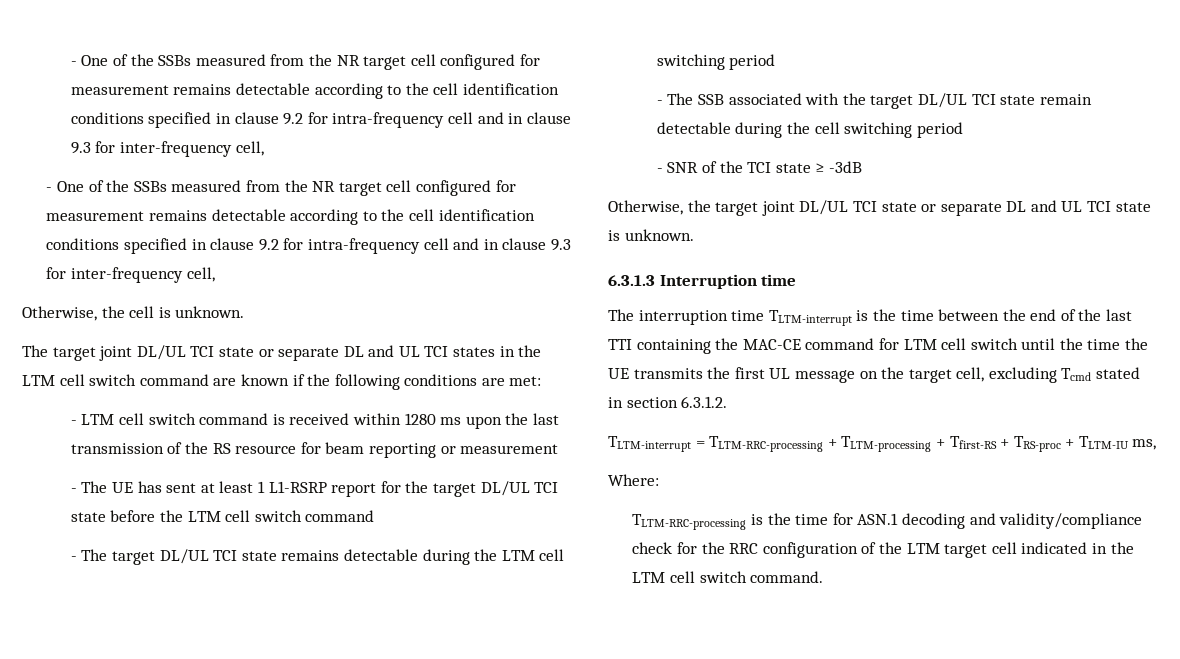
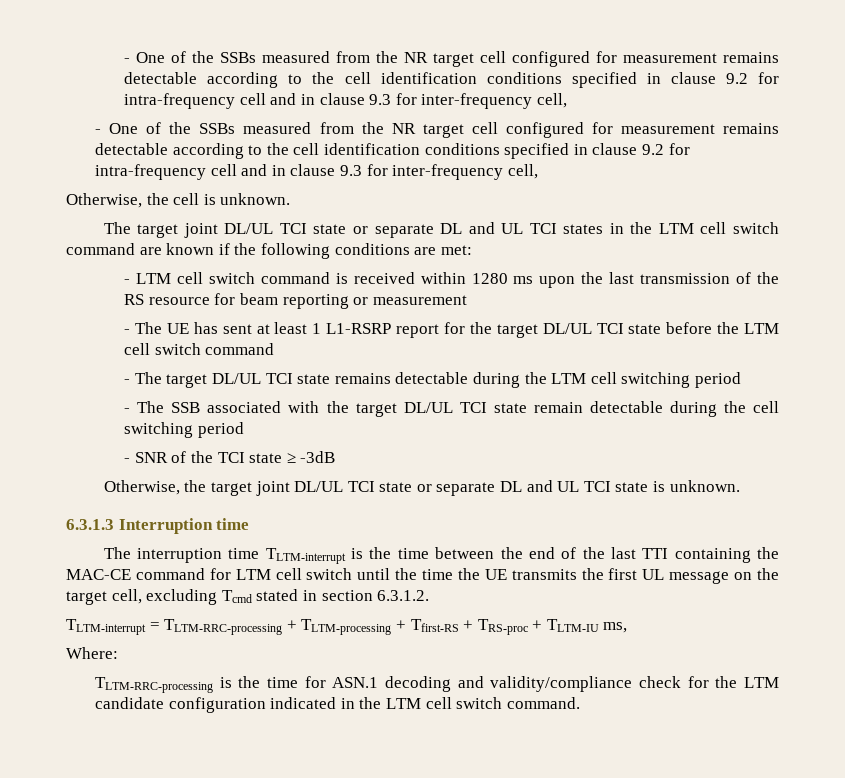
[729,542,1017,558] RRC configuration of the LTM target cell -> [744,677,779,688] [95,697,266,713] LTM candidate configuration

